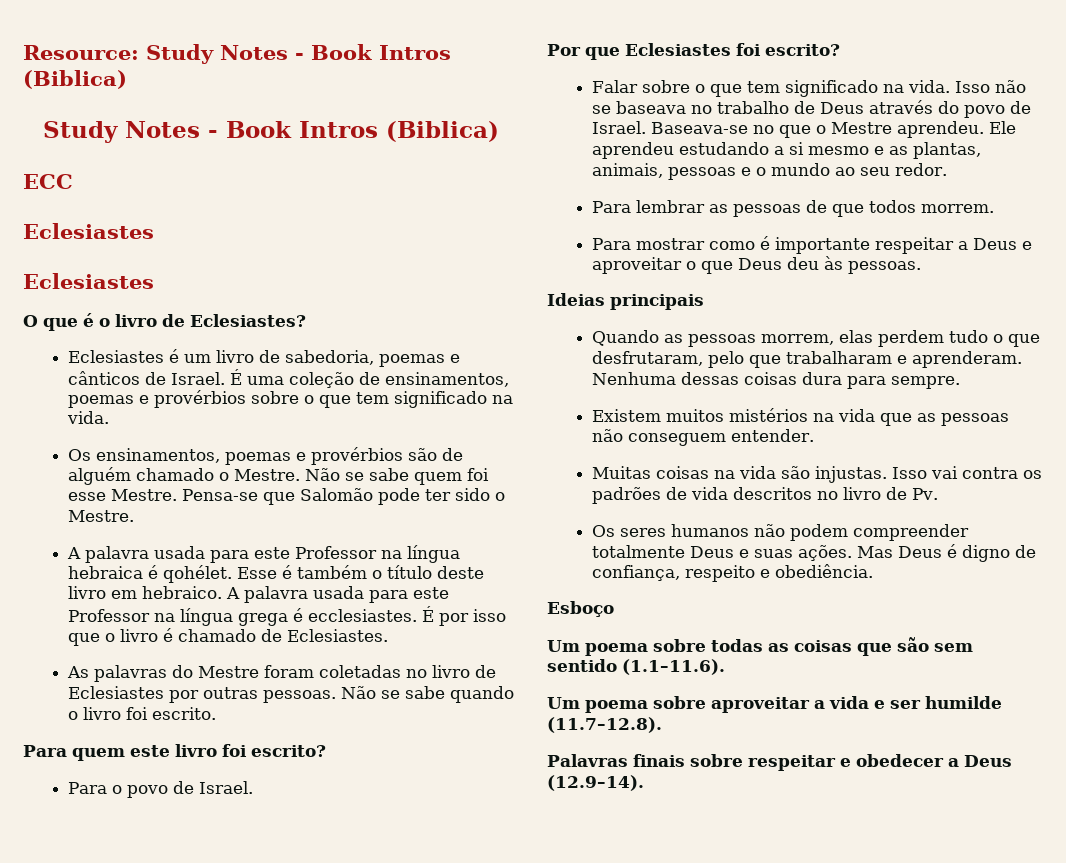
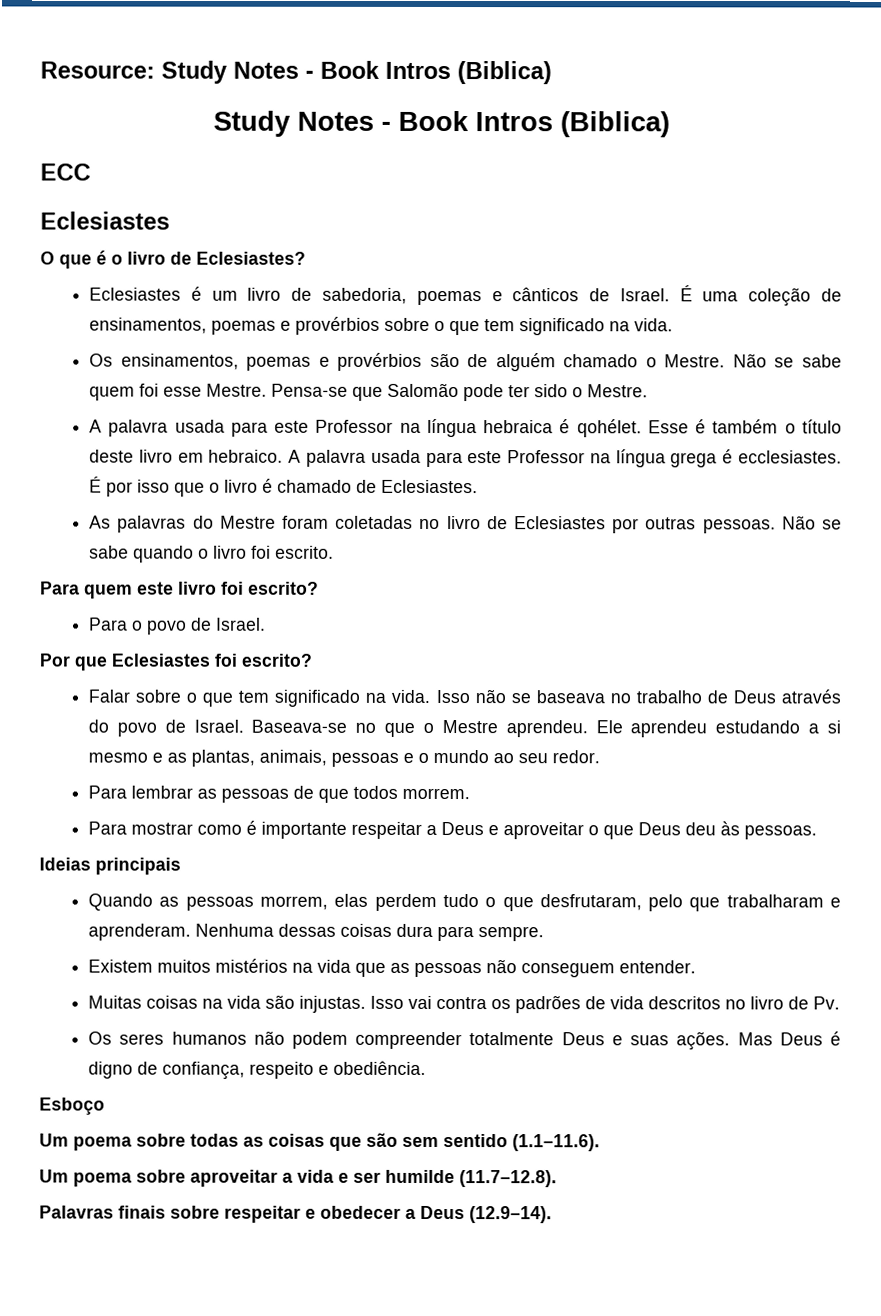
[23,273,154,289] // Eclesiastes -> (170, 220) none

